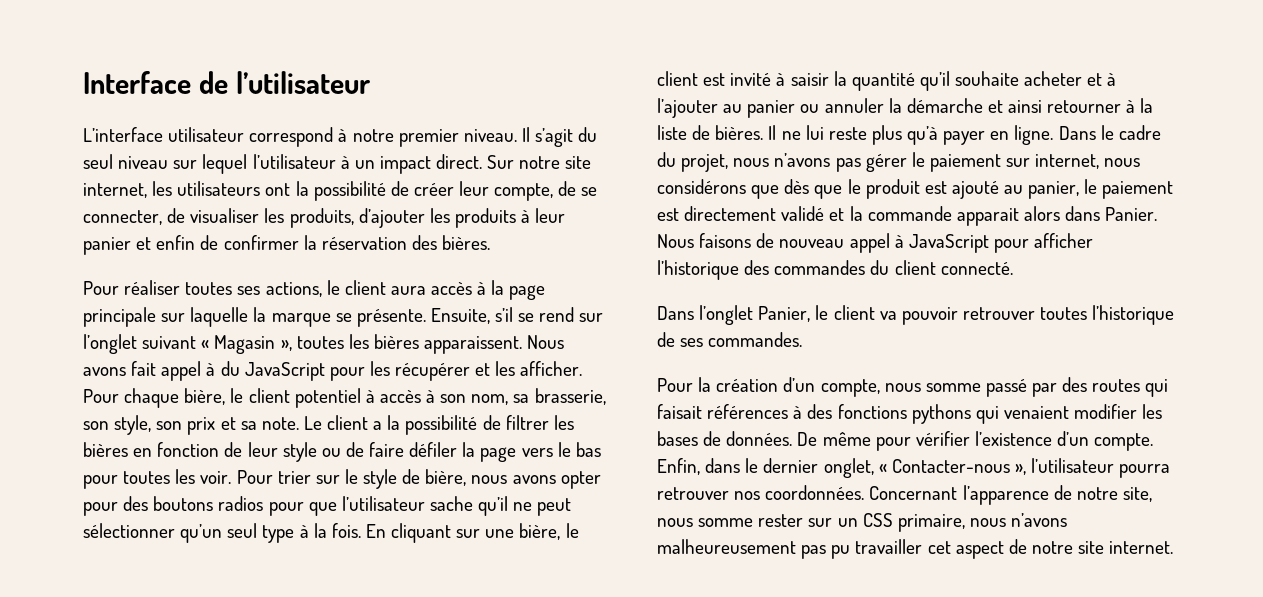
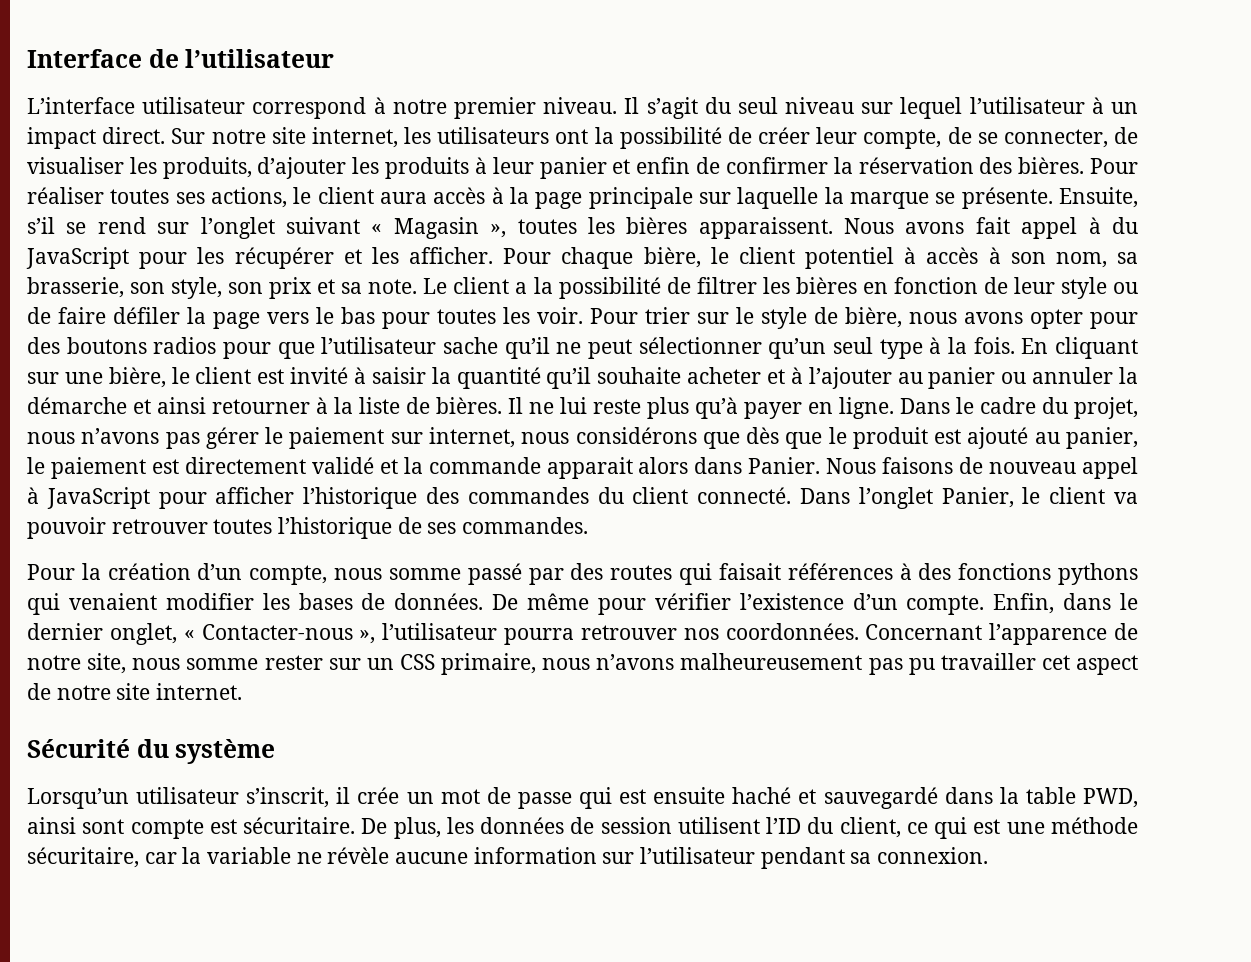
(491, 242) // -> (1085, 165) none
(1013, 268) // -> (792, 495) none
(1174, 547) none -> [27,739,276,764] [27,787,1138,809] [27,817,1139,839] [27,847,989,869] // Sécurité du système // Lorsqu’un utilisateur s’inscrit, il crée un mot de passe qui est ensuite haché et sauvegardé dans la table PWD, ainsi sont compte est sécuritaire. De plus, les données de session utilisent l’ID du client, ce qui est une méthode sécuritaire, car la variable ne révèle aucune information sur l’utilisateur pendant sa connexion.

